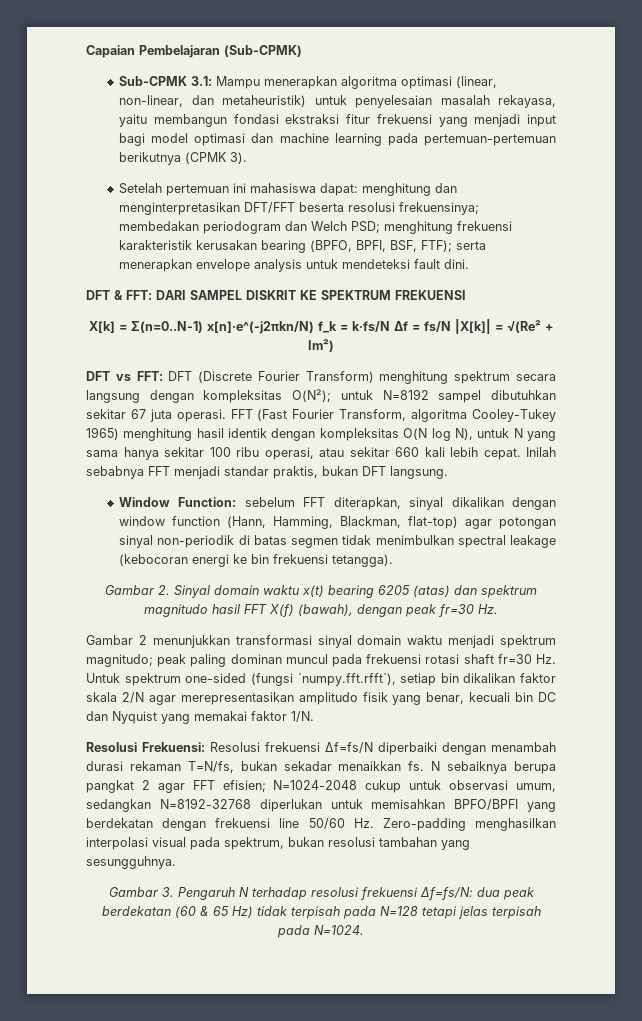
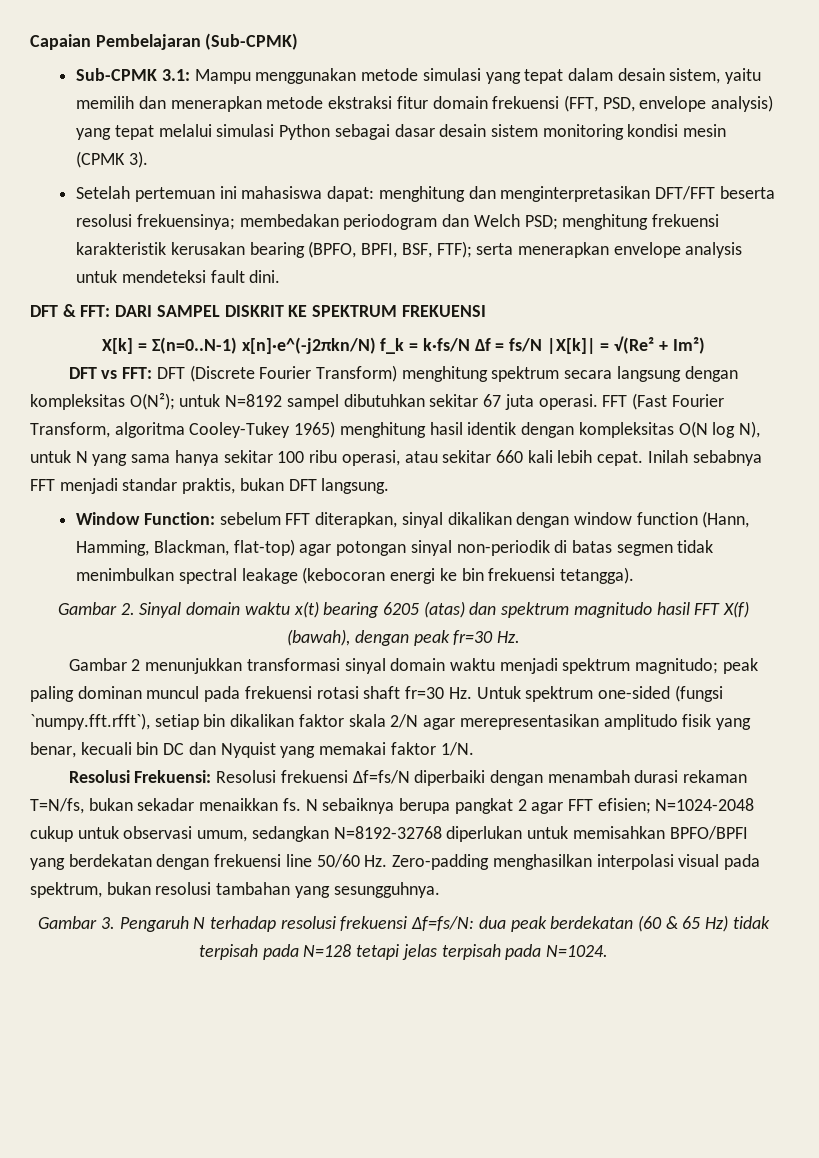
[264,76,498,89] [119,95,556,108] [119,114,556,127] [119,133,556,146] [119,152,182,165] menerapkan algoritma optimasi (linear, non-linear, dan metaheuristik) untuk penyelesaian masalah rekayasa, yaitu membangun fondasi ekstraksi fitur frekuensi yang menjadi input bagi model optimasi dan machine learning pada pertemuan-pertemuan berikutnya -> [255,68,762,84] [76,95,774,112] [76,124,727,140] menggunakan metode simulasi yang tepat dalam desain sistem, yaitu memilih dan menerapkan metode ekstraksi fitur domain frekuensi (FFT, PSD, envelope analysis) yang tepat melalui simulasi Python sebagai dasar desain sistem monitoring kondisi mesin

